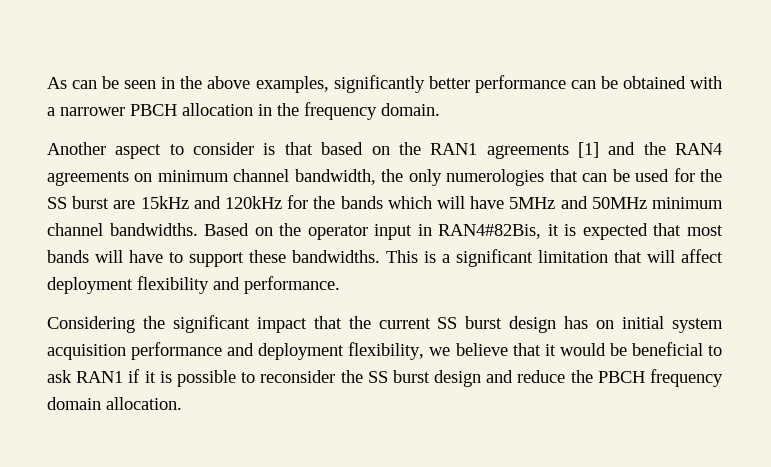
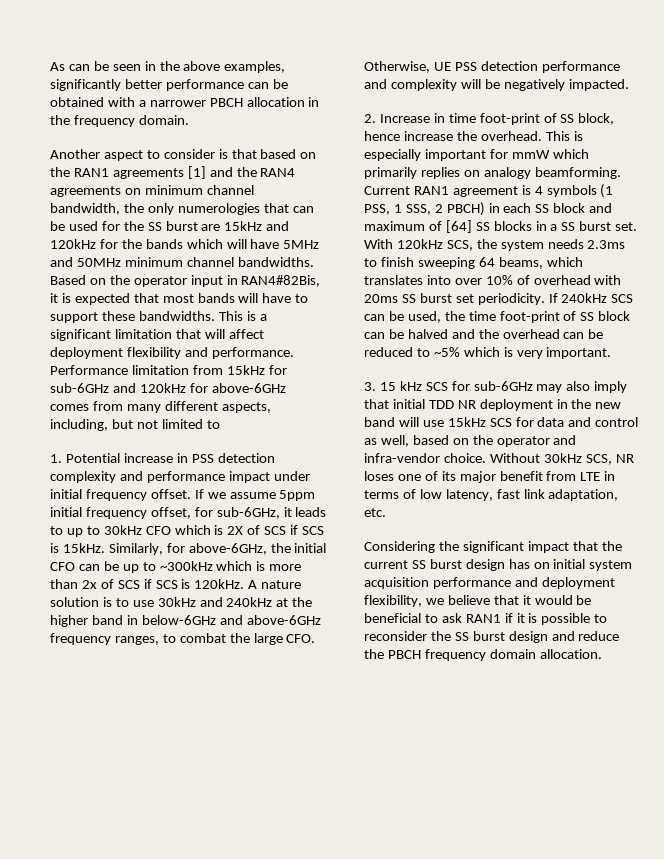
(340, 285) none -> [50,365,287,375] [50,383,286,393] [50,401,271,413] [50,419,220,431] [50,453,275,463] [50,471,310,483] [50,489,316,501] [50,507,327,519] [50,525,325,537] [50,543,327,555] [50,561,302,573] [50,579,302,589] [50,597,313,607] [50,615,321,627] [50,633,316,645] [364,61,620,73] [364,79,629,91] [364,113,615,125] [364,131,583,141] [364,149,589,161] [364,167,621,179] [364,184,614,198] [364,202,613,216] [364,220,638,233] [364,239,626,251] [364,257,583,269] [364,275,622,285] [364,293,634,305] [364,311,631,323] [364,329,604,339] [364,347,612,359] [364,381,628,393] [364,399,622,411] [364,417,639,427] [364,435,577,447] [364,453,634,465] [364,471,616,483] [364,489,619,501] [364,508,386,517] Performance limitation from 15kHz for sub-6GHz and 120kHz for above-6GHz comes from many different aspects, including, but not limited to // 1. Potential increase in PSS detection complexity and performance impact under initial frequency offset. If we assume 5ppm initial frequency offset, for sub-6GHz, it leads to up to 30kHz CFO which is 2X of SCS if SCS is 15kHz. Similarly, for above-6GHz, the initial CFO can be up to ~300kHz which is more than 2x of SCS if SCS is 120kHz. A nature solution is to use 30kHz and 240kHz at the higher band in below-6GHz and above-6GHz frequency ranges, to combat the large CFO. Otherwise, UE PSS detection performance and complexity will be negatively impacted. // 2. Increase in time foot-print of SS block, hence increase the overhead. This is especially important for mmW which primarily replies on analogy beamforming. Current RAN1 agreement is 4 symbols (1 PSS, 1 SSS, 2 PBCH) in each SS block and maximum of [64] SS blocks in a SS burst set. With 120kHz SCS, the system needs 2.3ms to finish sweeping 64 beams, which translates into over 10% of overhead with 20ms SS burst set periodicity. If 240kHz SCS can be used, the time foot-print of SS block can be halved and the overhead can be reduced to ~5% which is very important. // 3. 15 kHz SCS for sub-6GHz may also imply that initial TDD NR deployment in the new band will use 15kHz SCS for data and control as well, based on the operator and infra-vendor choice. Without 30kHz SCS, NR loses one of its major benefit from LTE in terms of low latency, fast link adaptation, etc.

